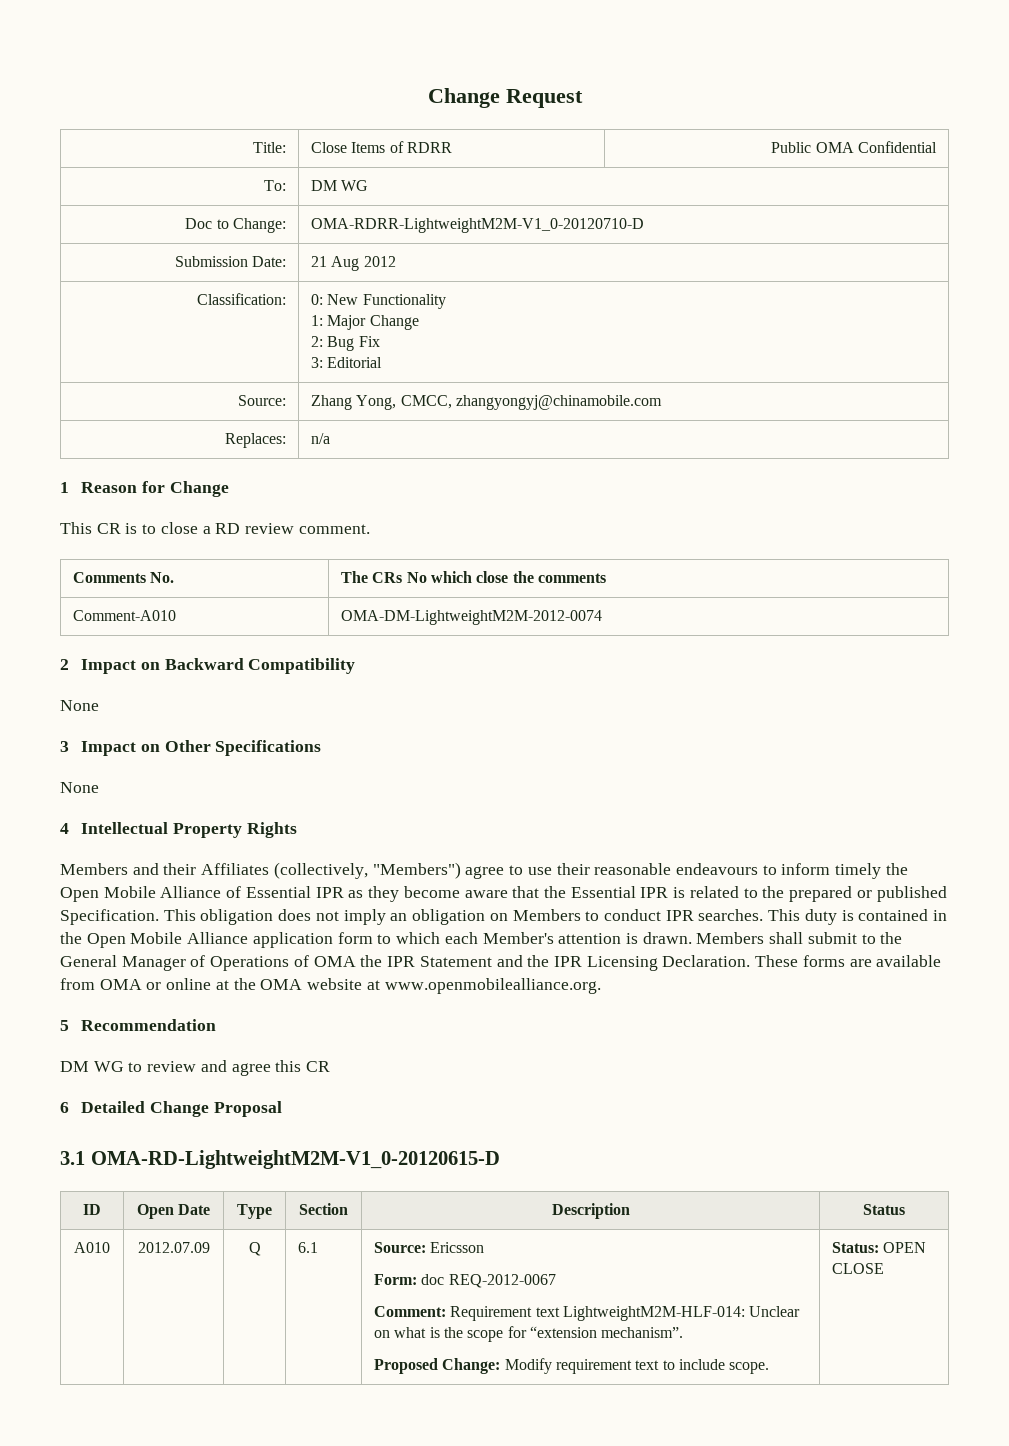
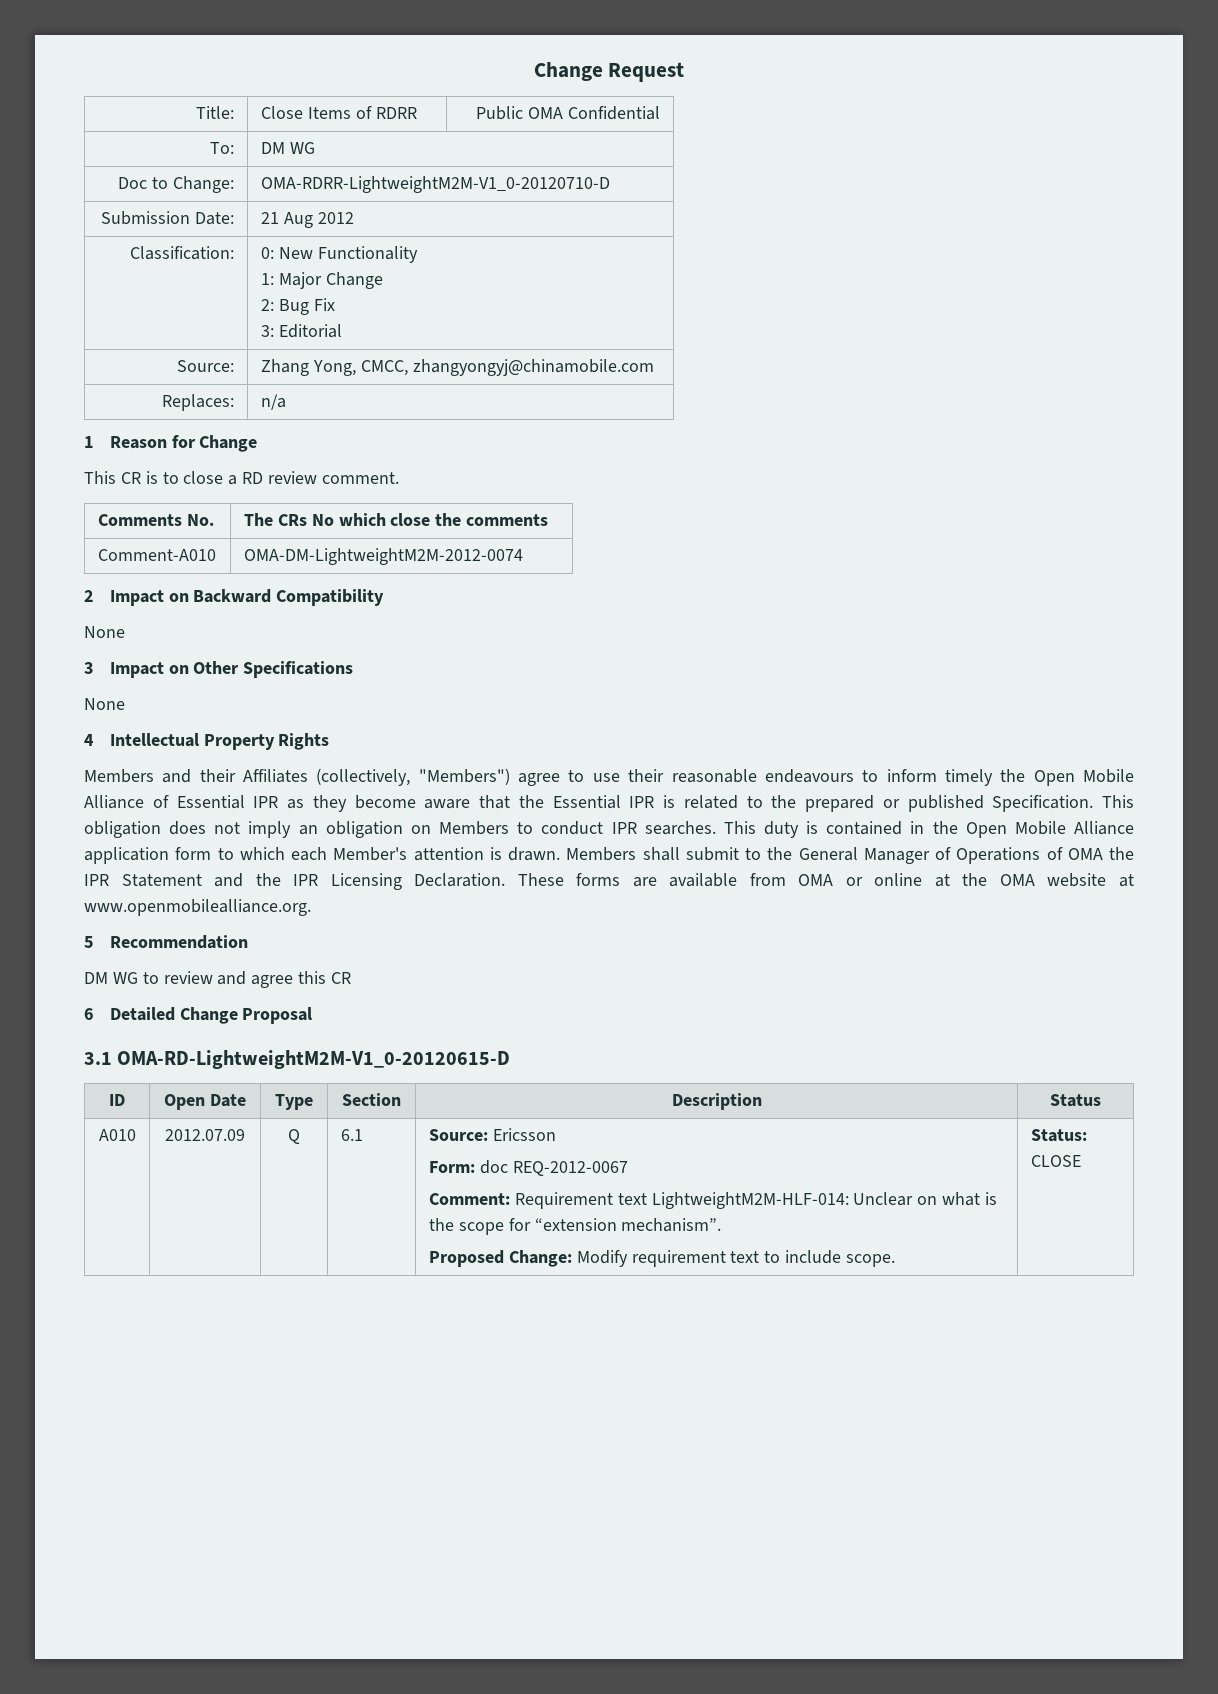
[883,1242,927,1253] OPEN -> (1087, 1135) none

